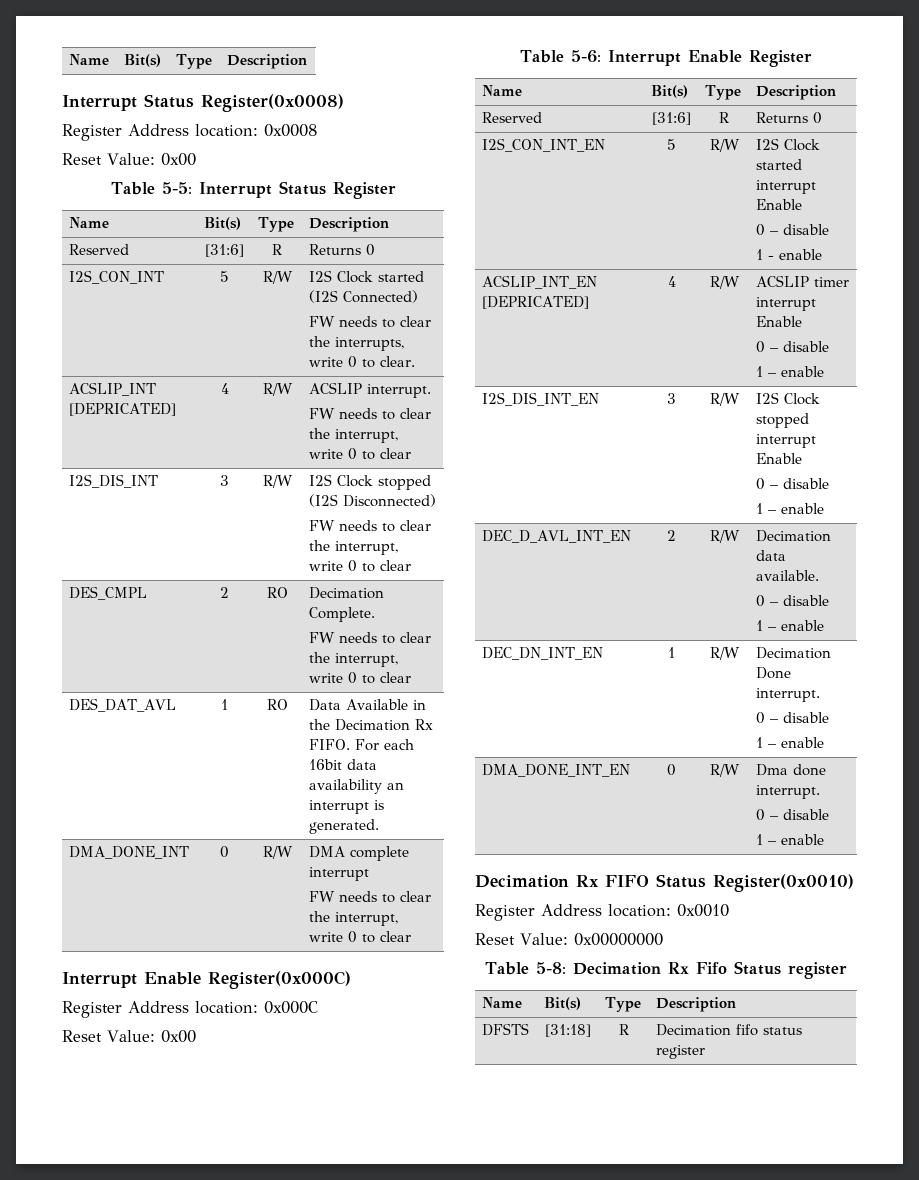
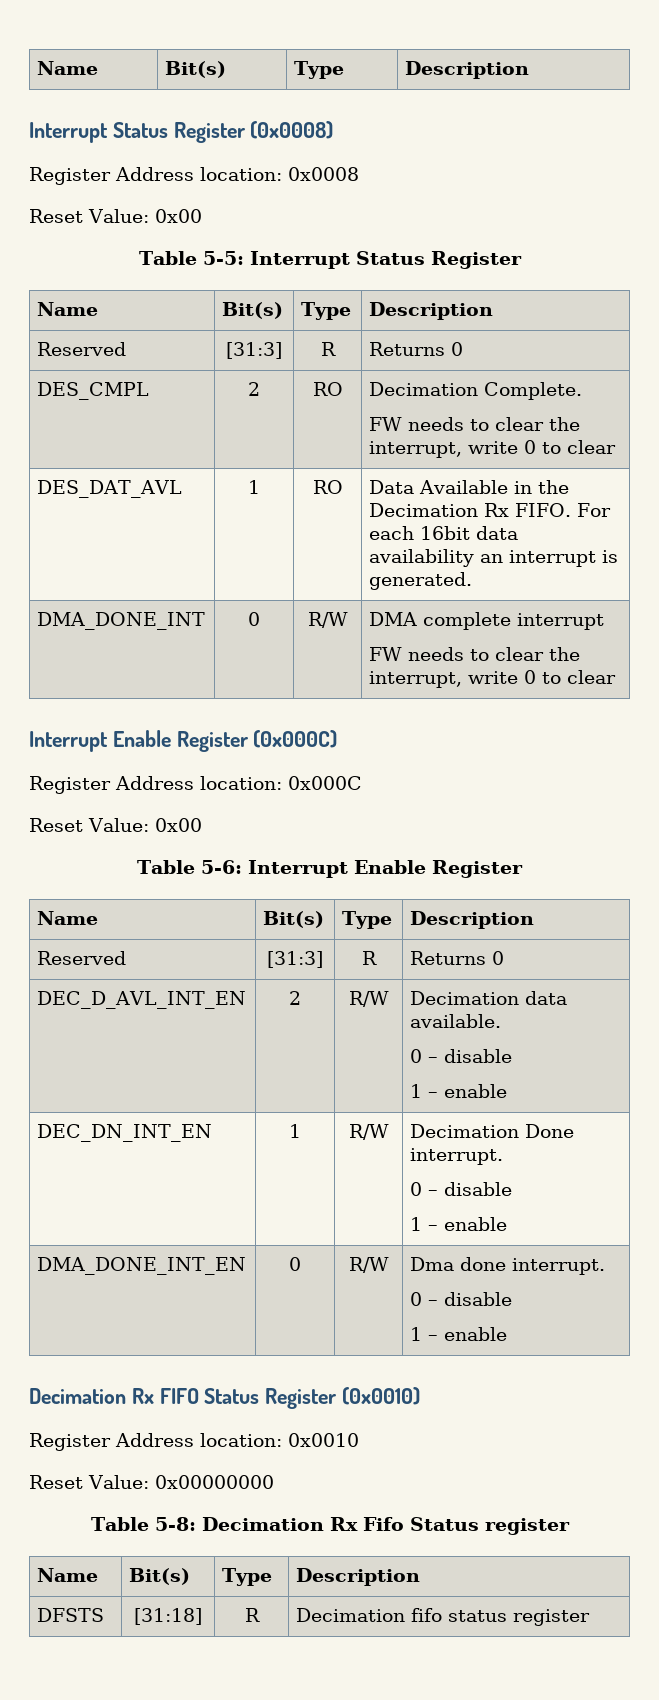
[201,94,344,112] Register(0x0008) -> [173,121,334,143] Register (0x0008)
[205,244,244,257] [272,244,282,255] [309,244,376,256] [69,270,165,284] [220,271,229,282] [262,271,293,284] [309,270,425,283] [309,290,419,303] [309,316,432,328] [309,336,405,351] [309,356,416,368] [69,382,157,396] [69,403,177,416] [220,383,229,394] [262,383,293,396] [309,382,432,398] [309,408,432,420] [309,428,399,443] [309,448,412,460] [69,474,159,488] [220,475,229,486] [262,475,293,488] [309,474,432,490] [309,494,437,507] [309,520,432,532] [309,540,399,555] [309,560,412,572] [31:6] | R | Returns 0 // I2S_CON_INT | 5 | R/W | I2S Clock started (I2S Connected) // FW needs to clear the interrupts, write 0 to clear. // ACSLIP_INT [DEPRICATED] | 4 | R/W | ACSLIP interrupt. // FW needs to clear the interrupt, write 0 to clear // I2S_DIS_INT | 3 | R/W | I2S Clock stopped (I2S Disconnected) // FW needs to clear the interrupt, write 0 to clear -> [226,342,282,359] [320,342,336,356] [369,342,464,356] [31:3] | R | Returns 0
[208,971,351,989] Register(0x000C) -> [176,730,338,752] Register (0x000C)
[652,112,691,125] [719,112,729,123] [756,112,823,124] [482,138,606,152] [667,139,676,150] [709,139,740,152] [756,138,821,151] [756,159,803,170] [756,180,817,194] [756,199,803,210] [756,224,830,236] [756,249,823,260] [482,275,598,289] [482,296,590,309] [667,276,676,287] [709,276,740,289] [756,275,850,287] [756,297,817,311] [756,316,803,327] [756,341,830,353] [756,366,825,377] [482,392,600,406] [667,393,676,404] [709,393,740,406] [756,392,821,405] [756,413,810,428] [756,434,817,448] [756,453,803,464] [756,478,830,490] [756,503,825,514] [31:6] | R | Returns 0 // I2S_CON_INT_EN | 5 | R/W | I2S Clock started interrupt Enable // 0 – disable // 1 - enable // ACSLIP_INT_EN [DEPRICATED] | 4 | R/W | ACSLIP timer interrupt Enable // 0 – disable // 1 – enable // I2S_DIS_INT_EN | 3 | R/W | I2S Clock stopped interrupt Enable // 0 – disable // 1 – enable -> [267,951,323,968] [361,951,377,965] [410,951,505,965] [31:3] | R | Returns 0
[713,874,854,892] Register(0x0010) -> [265,1387,421,1409] Register (0x0010)

